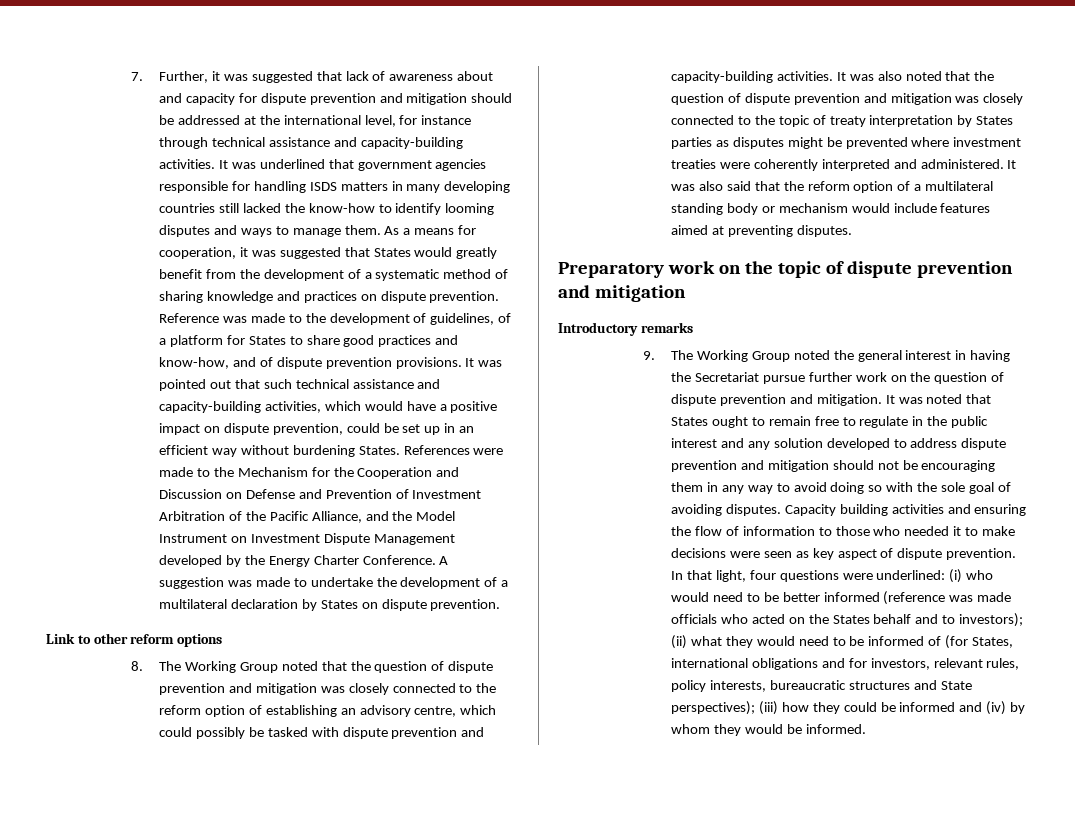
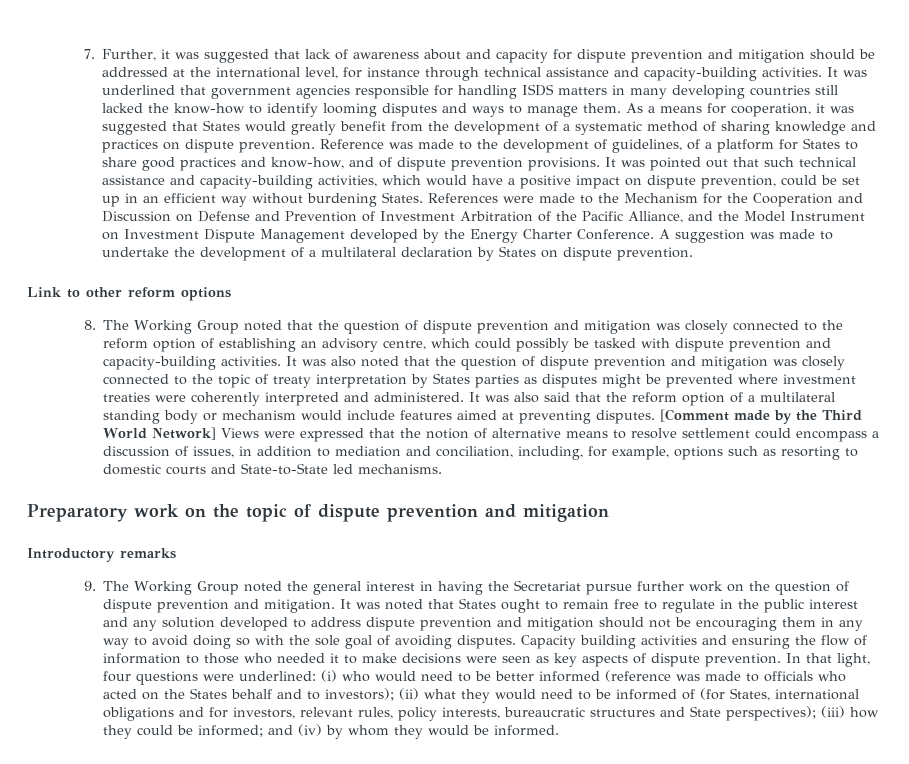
(852, 231) none -> [659,409,862,424] [102,427,879,442] [102,446,858,460] [102,463,442,475] [Comment made by the Third World Network] Views were expressed that the notion of alternative means to resolve settlement could encompass a discussion of issues, in addition to mediation and conciliation, including, for example, options such as resorting to domestic courts and State-to-State led mechanisms.
[837,549,877,560] aspect -> [581,655,628,667] aspects
(1012, 597) none -> [745,673,759,682] to
[899,702,956,712] informed -> [197,725,263,737] informed;

